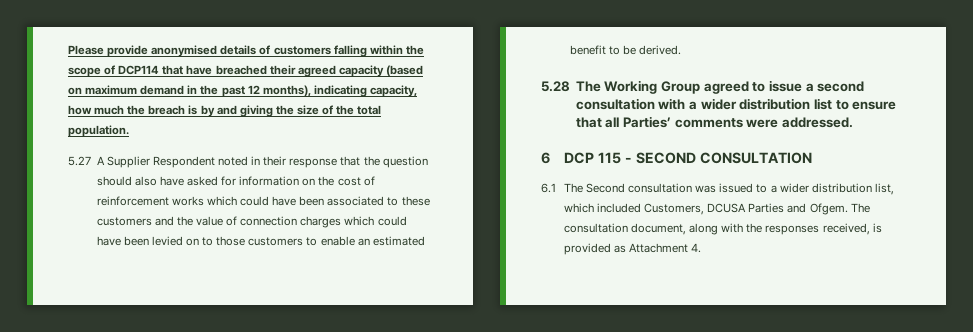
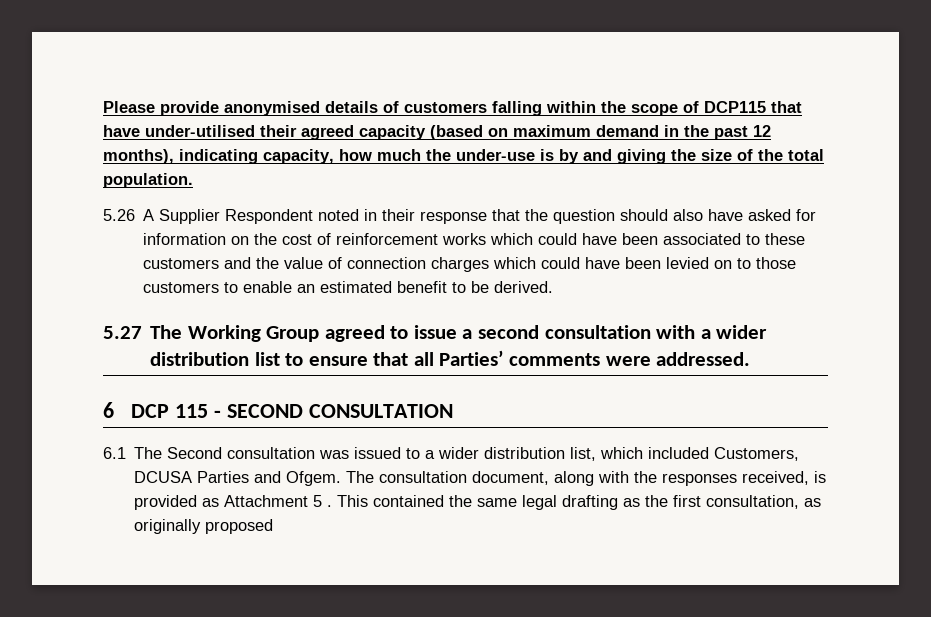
[118,65,160,75] DCP114 -> [704,101,766,113] DCP115
[215,65,267,75] breached -> [145,125,255,137] under-utilised
[148,105,186,115] breach -> [456,149,535,161] under-use
[68,156,91,166] 5.27 -> [103,209,135,221] 5.26
[541,81,570,92] 5.28 -> [103,326,142,339] 5.27
[691,243,702,253] 4. -> [313,495,822,510] [134,519,274,534] 5 . This contained the same legal drafting as the first consultation, as originally proposed

